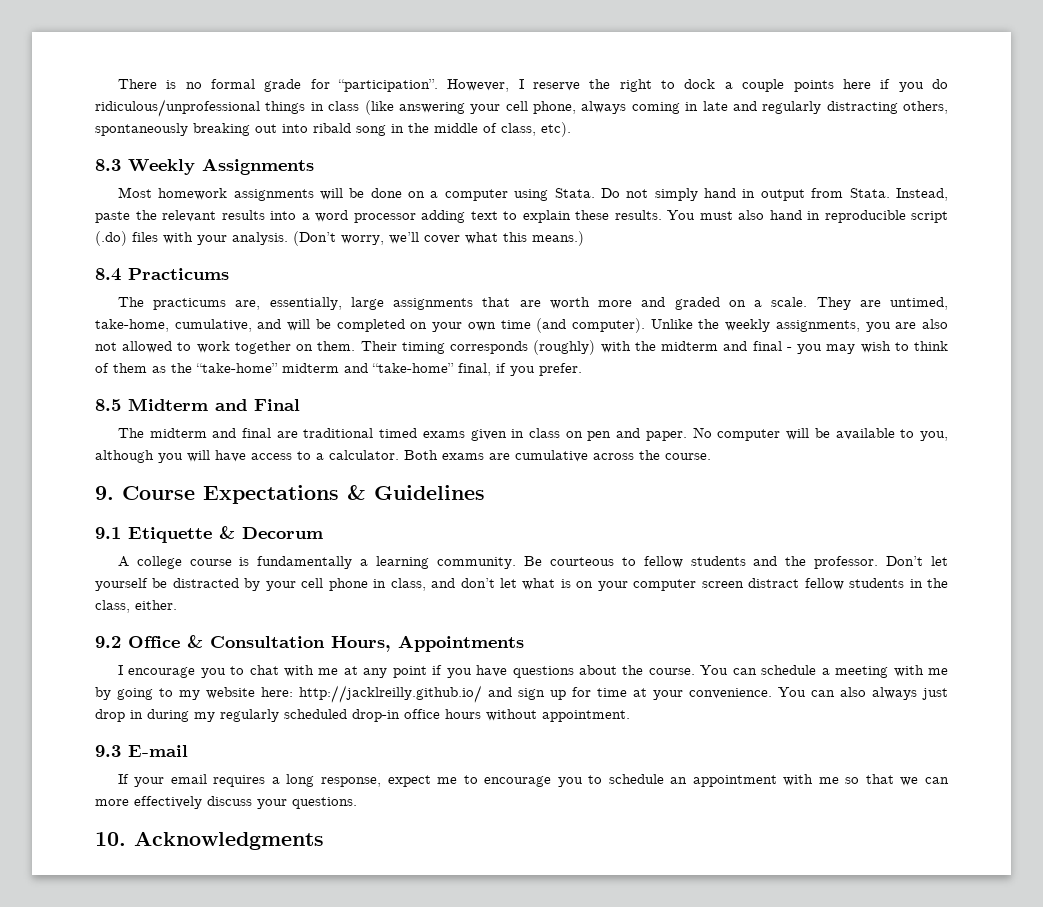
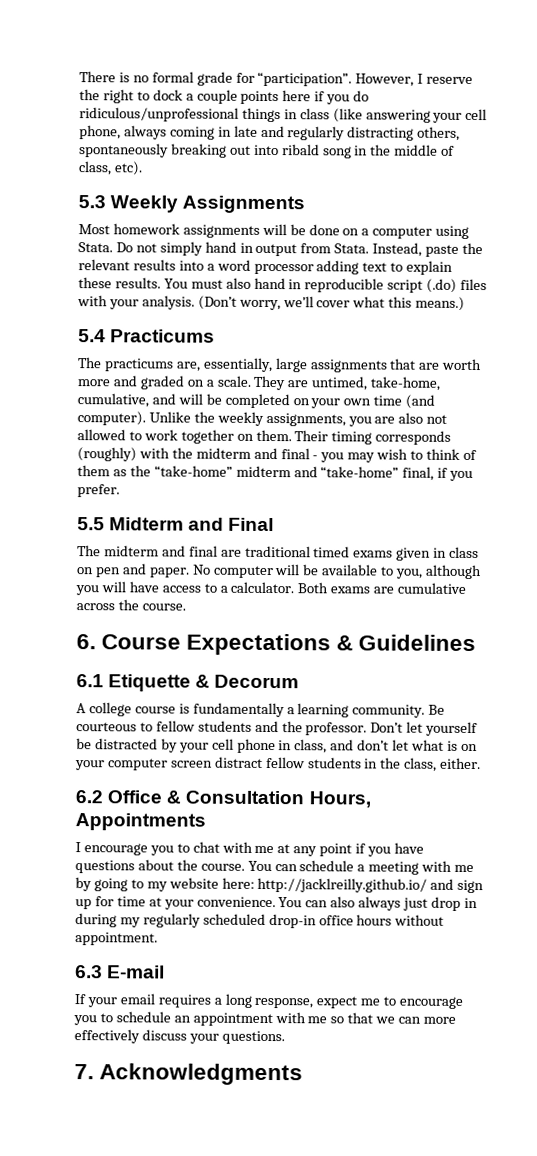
[95,159,121,171] 8.3 -> [78,195,106,209] 5.3
[95,268,121,281] 8.4 -> [78,329,106,343] 5.4
[95,399,121,411] 8.5 -> [77,517,105,531] 5.5
[95,486,114,500] 9. -> [76,634,96,650] 6.
[95,527,121,539] 9.1 -> [76,674,104,688] 6.1
[95,636,121,648] 9.2 -> [75,790,103,804] 6.2
[95,745,121,757] 9.3 -> [75,965,103,979] 6.3
[95,832,126,846] 10. -> [74,1064,94,1080] 7.

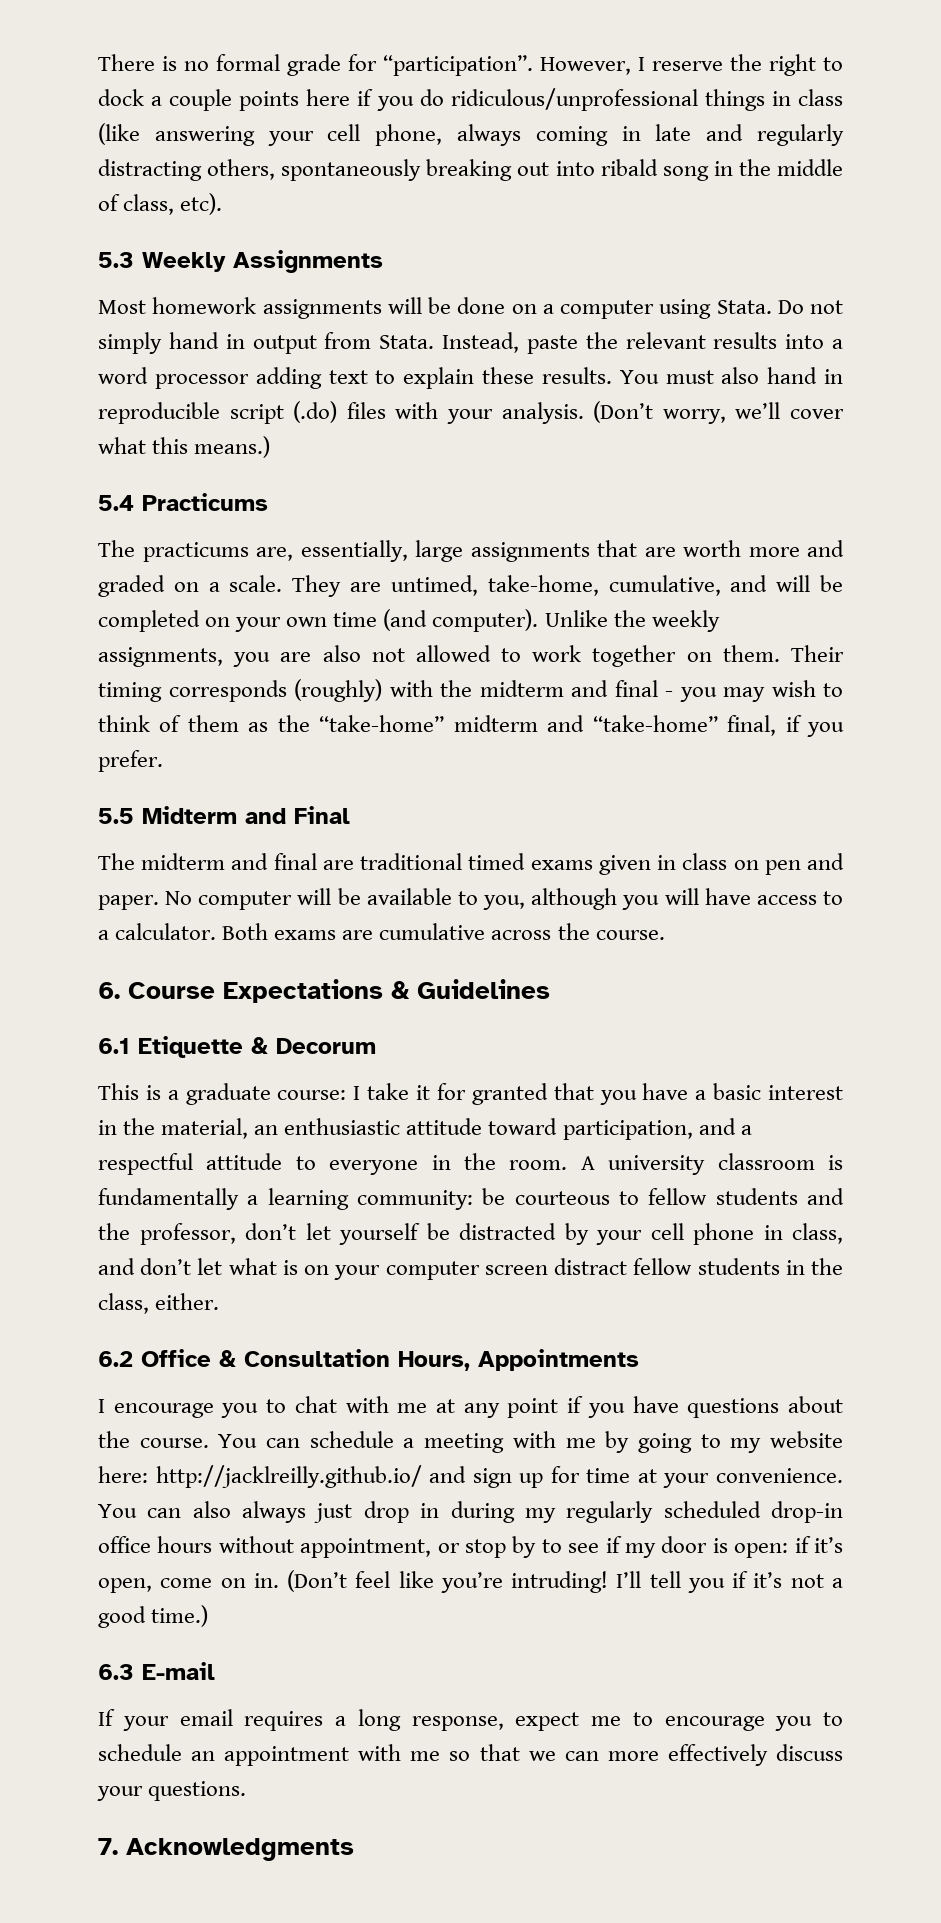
[76,702,176,717] A college course -> [98,1083,844,1105] [98,1118,752,1140] [98,1153,815,1175] This is a graduate course: I take it for granted that you have a basic interest in the material, an enthusiastic attitude toward participation, and a respectful attitude to everyone in the room. A university classroom
[352,704,446,718] community. Be -> [356,1188,506,1210] community: be
[305,722,404,736] professor. Don’t -> [139,1223,296,1245] professor, don’t
[75,932,158,946] appointment. -> [300,1536,843,1558] [98,1570,843,1593] [98,1605,209,1628] appointment, or stop by to see if my door is open: if it’s open, come on in. (Don’t feel like you’re intruding! I’ll tell you if it’s not a good time.)

